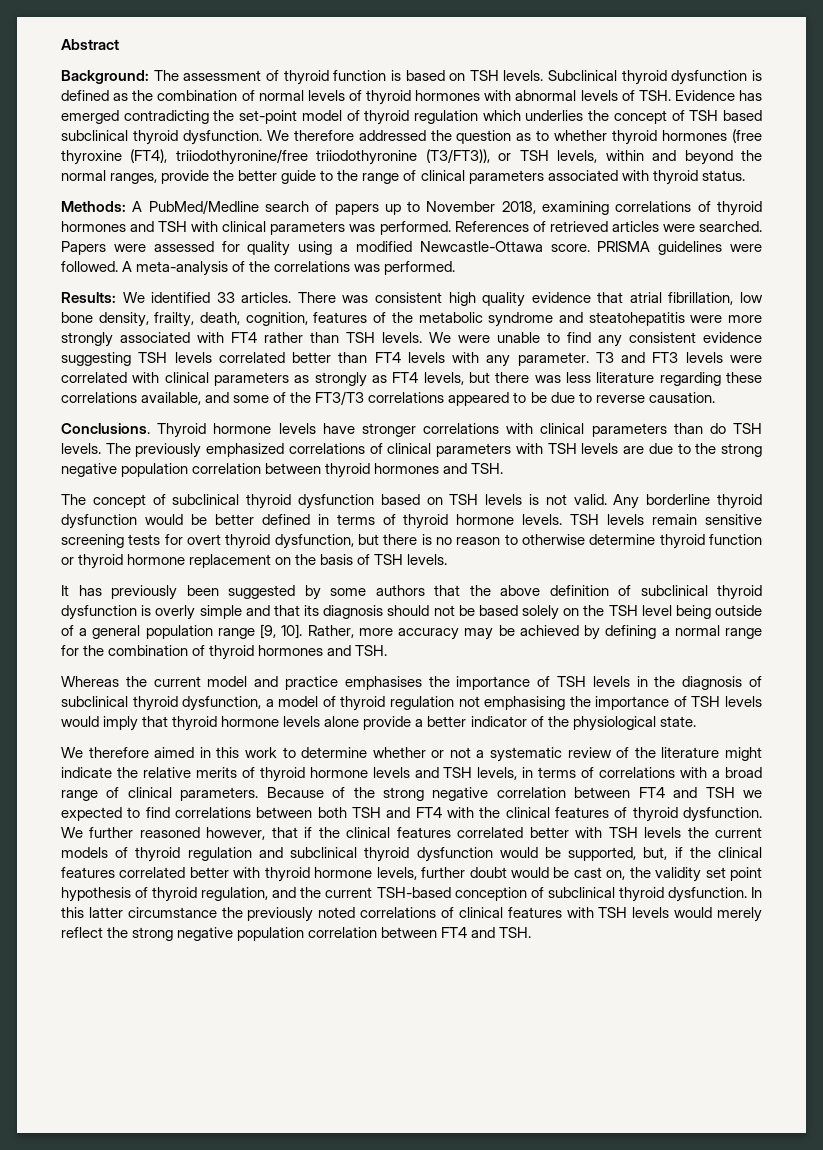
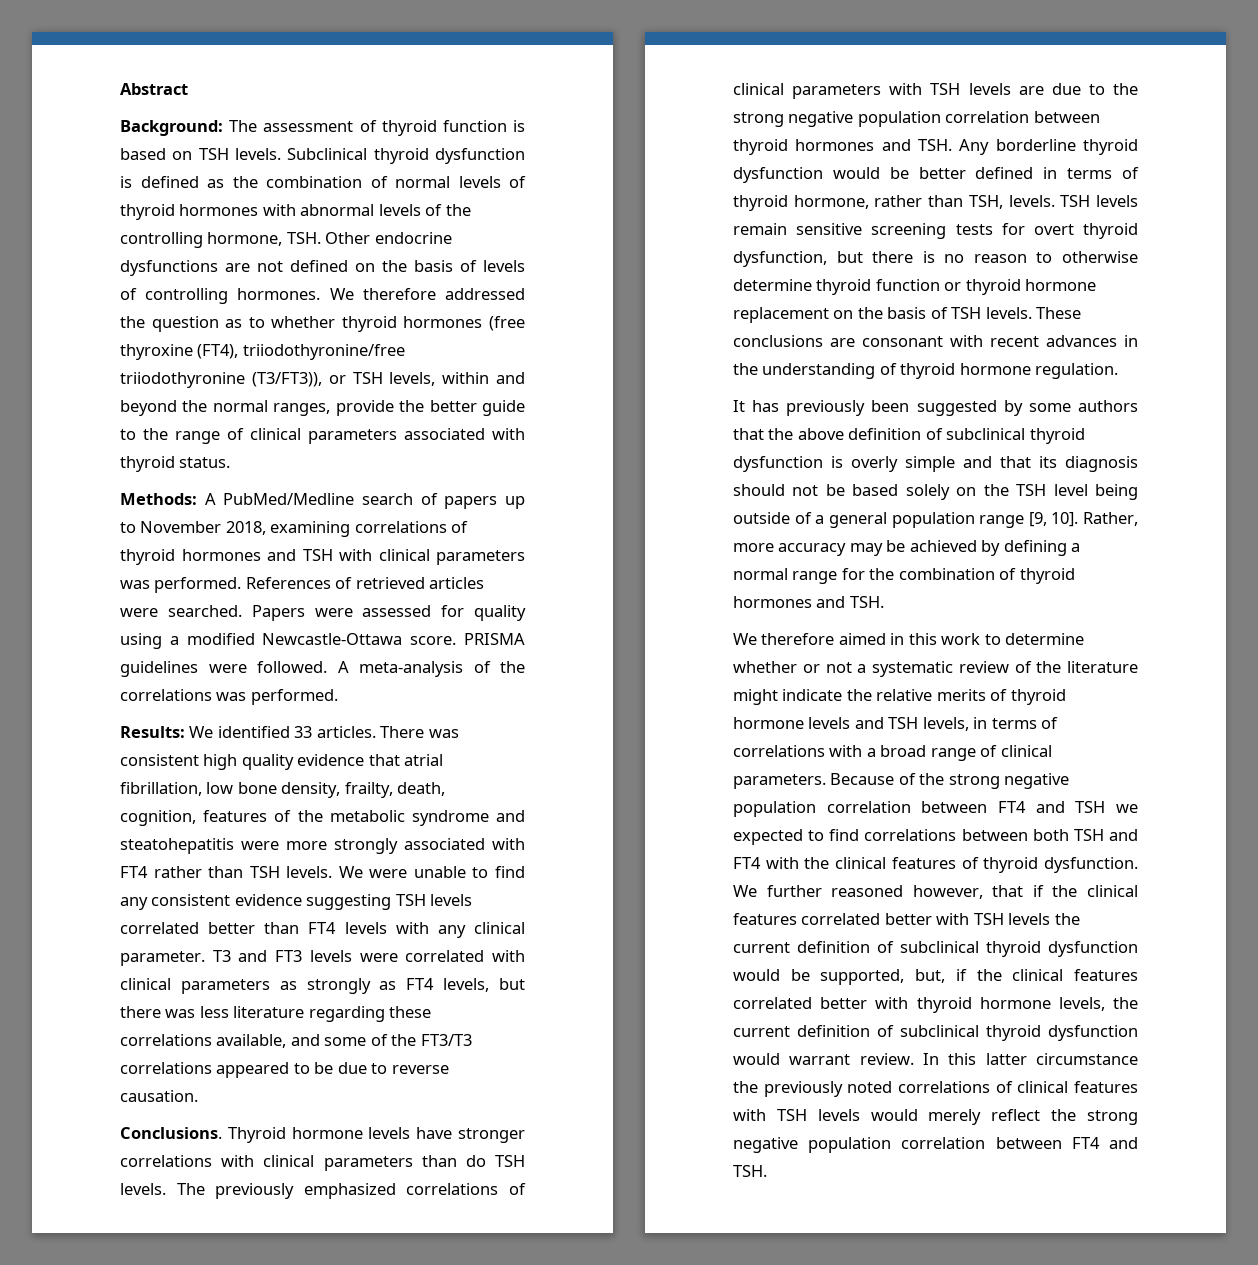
[638,90,762,101] [61,110,762,125] [61,130,262,145] TSH. Evidence has emerged contradicting the set-point model of thyroid regulation which underlies the concept of TSH based subclinical thyroid dysfunction. -> [445,204,471,216] [120,232,452,248] [120,260,525,276] [120,288,321,304] the controlling hormone, TSH. Other endocrine dysfunctions are not defined on the basis of levels of controlling hormones.
(511, 361) none -> [474,922,525,934] clinical
[61,494,607,509] // The concept of subclinical thyroid dysfunction based on TSH levels is not valid. -> (952, 145) none
[456,514,515,525] hormone -> [793,195,1003,209] hormone, rather than TSH,
(448, 559) none -> [1036,307,1082,319] [733,335,1138,347] [733,363,1119,379] These conclusions are consonant with recent advances in the understanding of thyroid hormone regulation.
[61,676,762,690] [61,696,762,711] [61,716,696,731] // Whereas the current model and practice emphasises the importance of TSH levels in the diagnosis of subclinical thyroid dysfunction, a model of thyroid regulation not emphasising the importance of TSH levels would imply that thyroid hormone levels alone provide a better indicator of the physiological state. -> (884, 602) none
(489, 794) none -> [733,801,816,817] population
[61,847,283,862] models of thyroid regulation and -> [797,941,894,953] definition of
[421,867,762,882] [61,887,747,902] further doubt would be cast on, the validity set point hypothesis of thyroid regulation, and the current TSH-based conception of subclinical thyroid dysfunction. -> [1113,997,1138,1009] [733,1025,1138,1041] [733,1053,914,1065] the current definition of subclinical thyroid dysfunction would warrant review.

